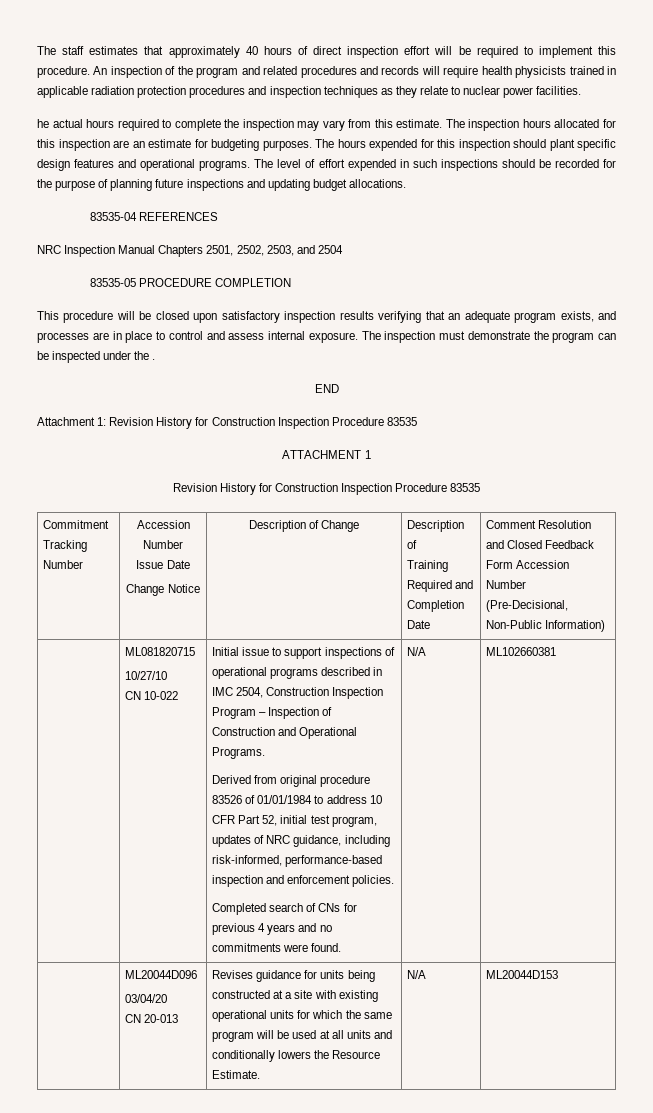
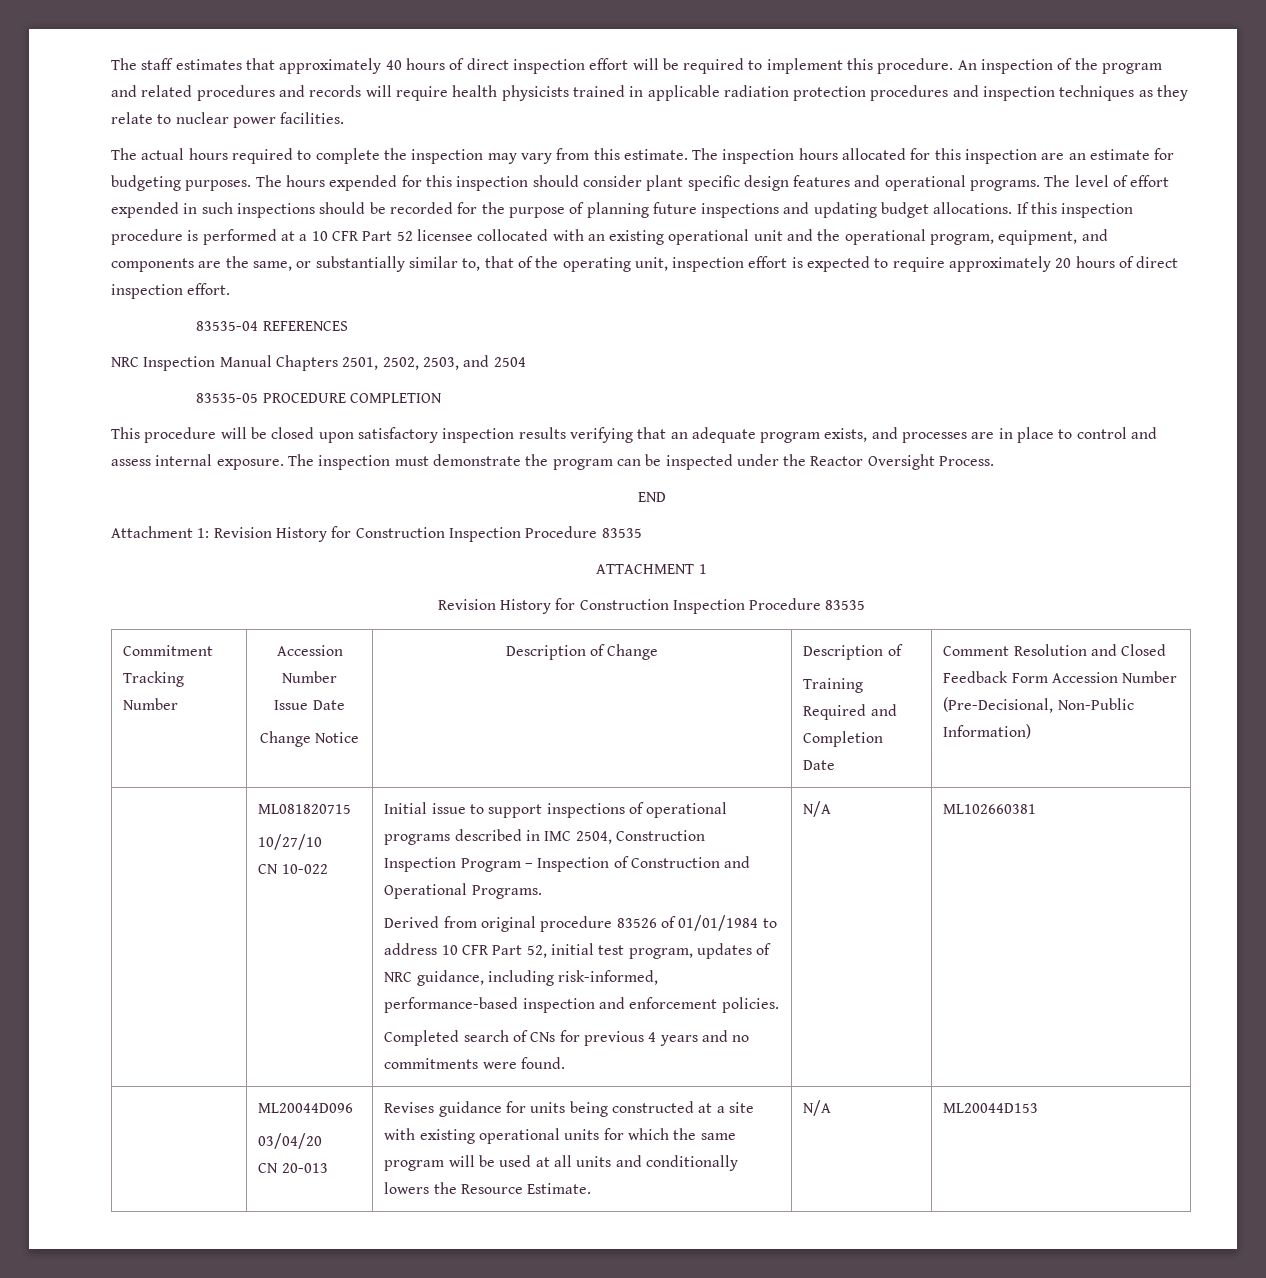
[37,119,49,128] he -> [111,148,137,160] The
(546, 143) none -> [582,175,642,187] consider
(406, 183) none -> [1016,202,1134,218] [111,229,1108,245] [111,256,1179,272] [111,283,231,299] If this inspection procedure is performed at a 10 CFR Part 52 licensee collocated with an existing operational unit and the operational program, equipment, and components are the same, or substantially similar to, that of the operating unit, inspection effort is expected to require approximately 20 hours of direct inspection effort.
[152,359,156,360] . -> [810,454,995,470] Reactor Oversight Process.

